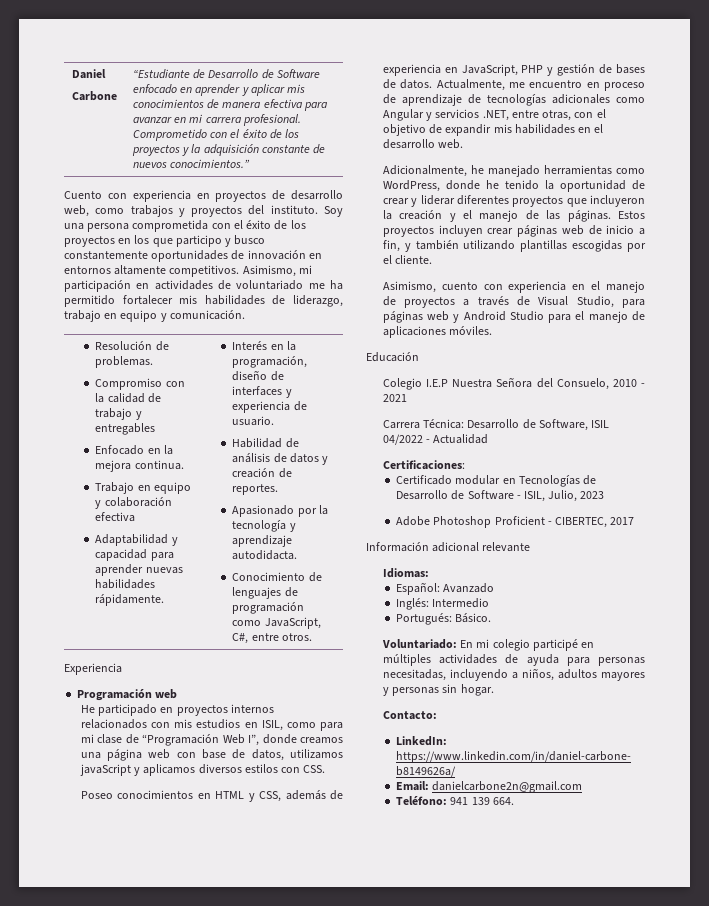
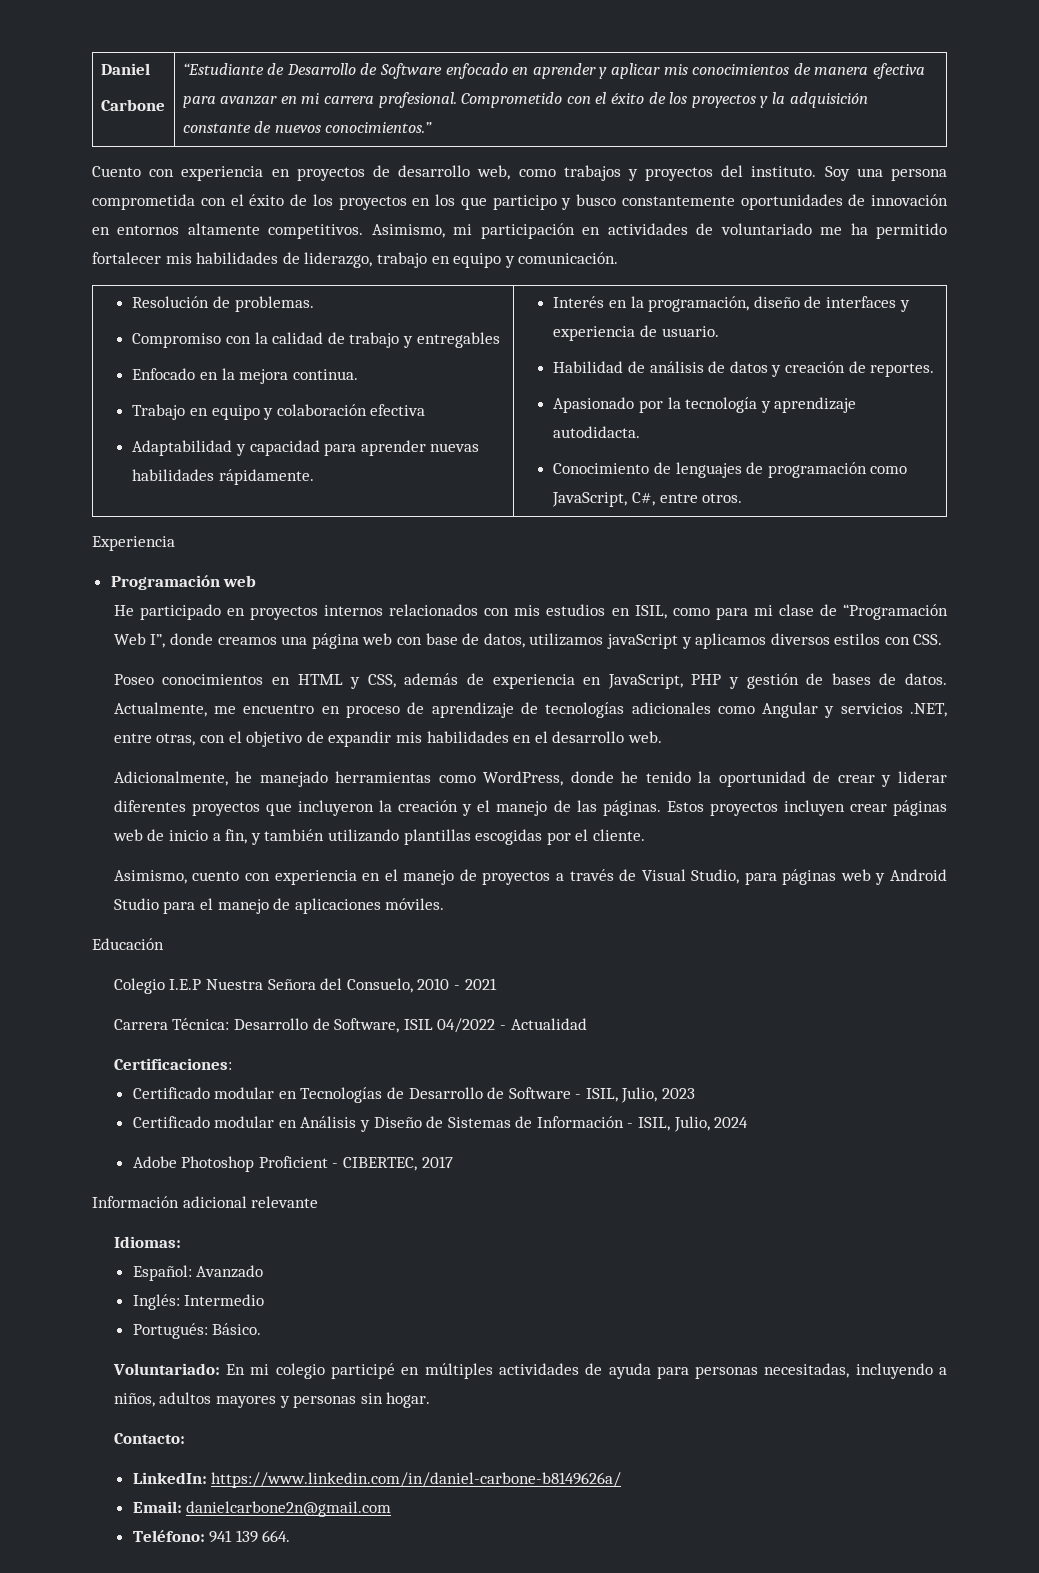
(605, 495) none -> [132,1116,749,1132] // Certificado modular en Análisis y Diseño de Sistemas de Información - ISIL, Julio, 2024

